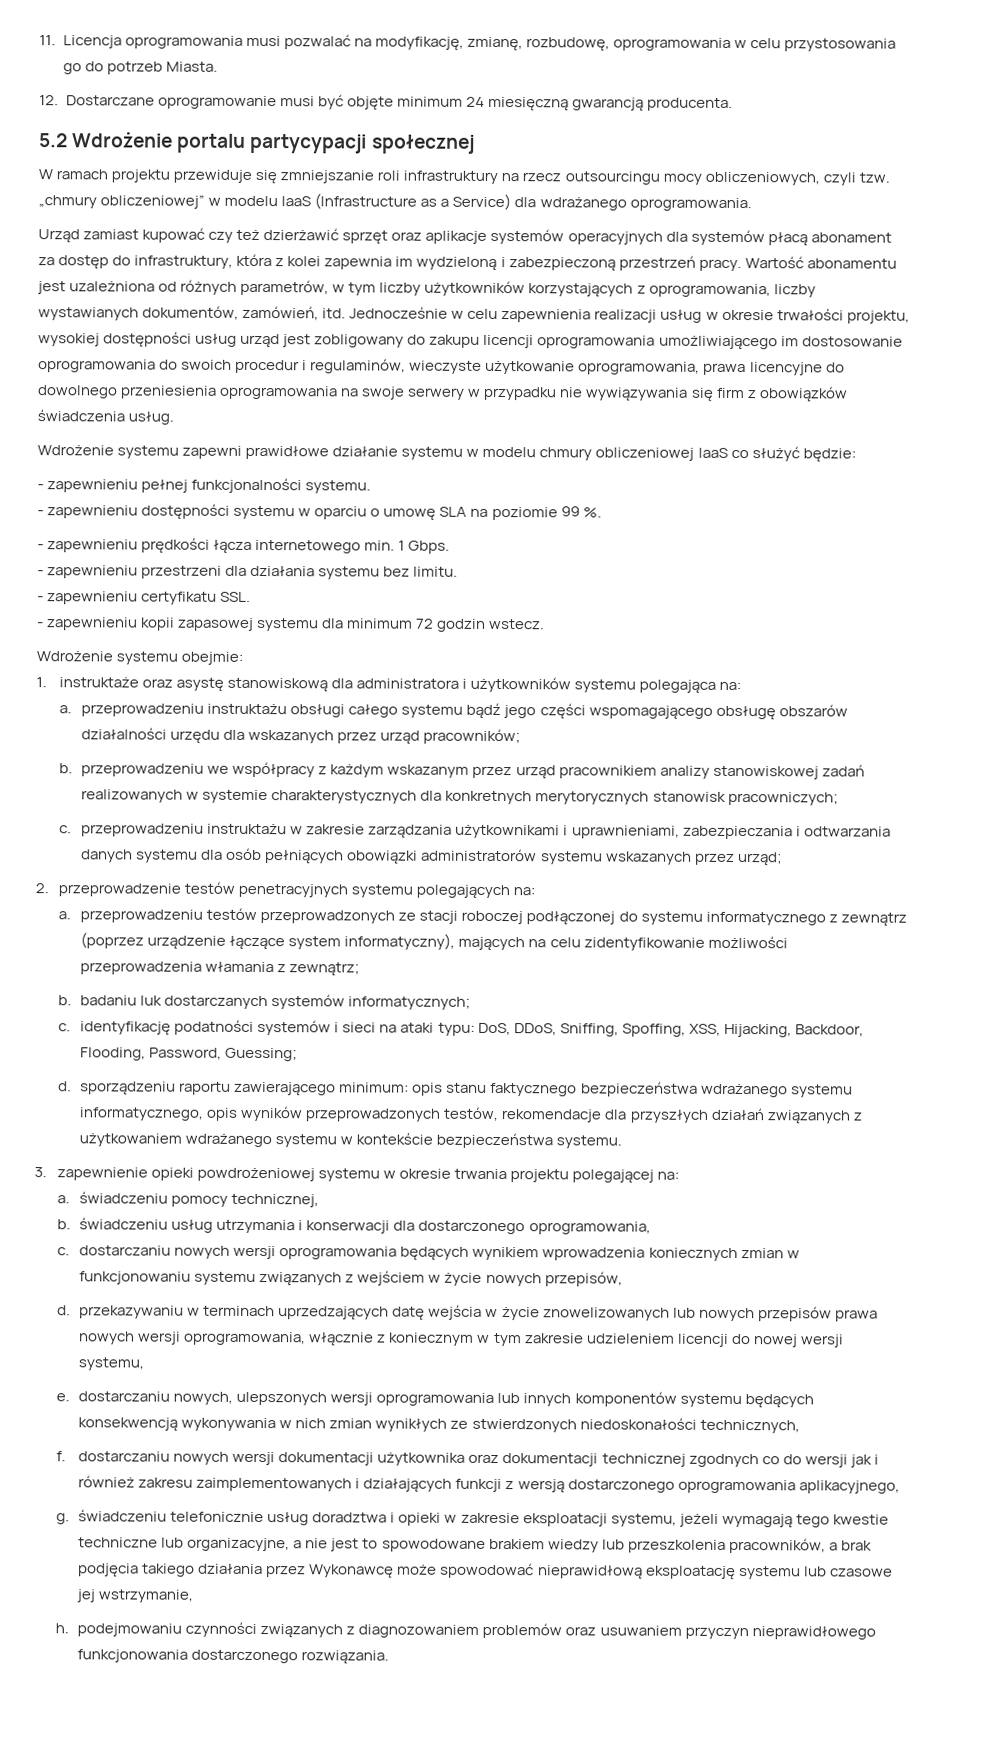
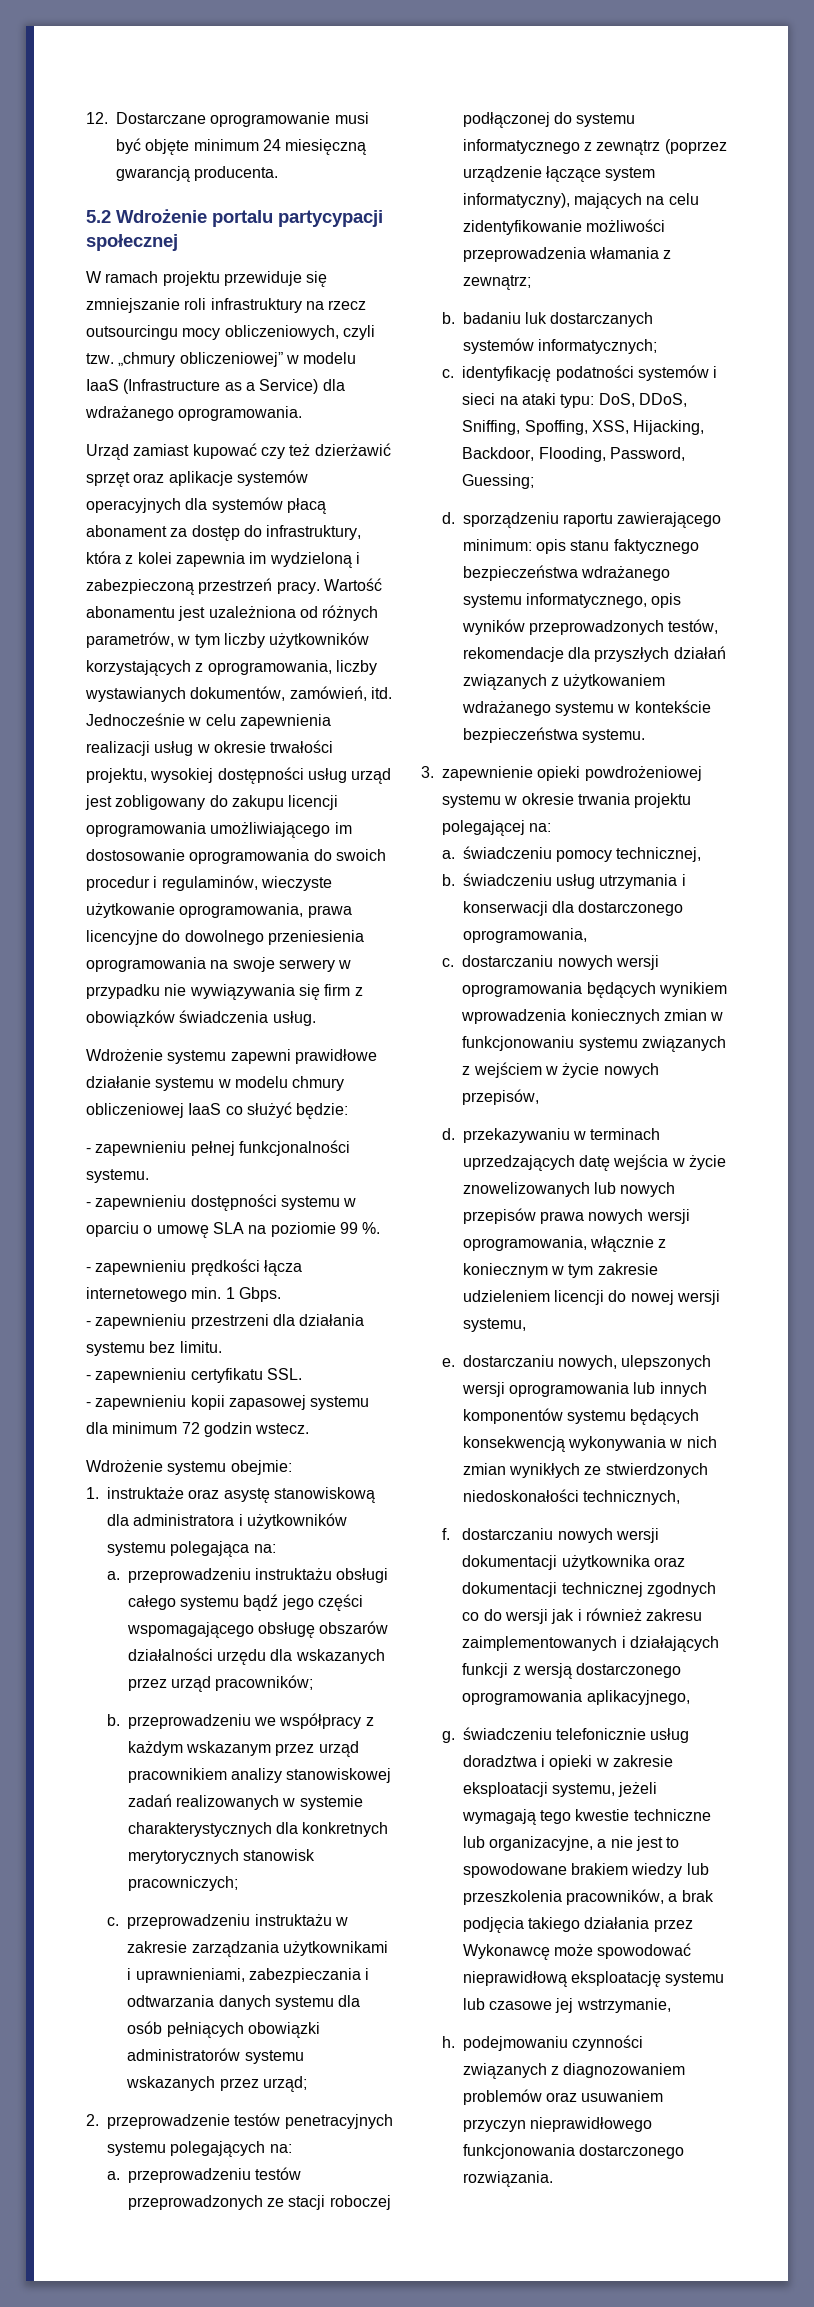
[39,34,897,52] [62,61,218,75] 11. Licencja oprogramowania musi pozwalać na modyfikację, zmianę, rozbudowę, oprogramowania w celu przystosowania go do potrzeb Miasta. // -> (86, 118) none

